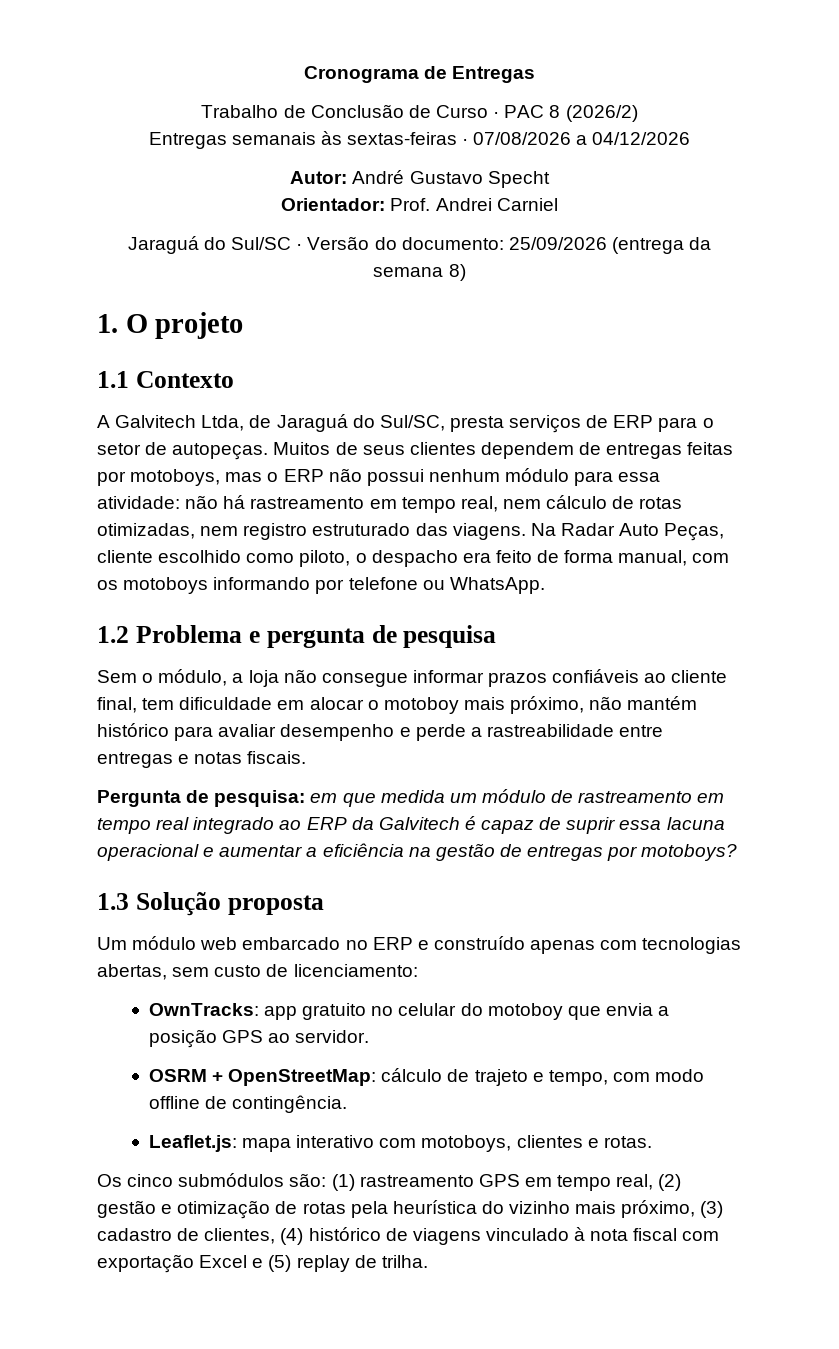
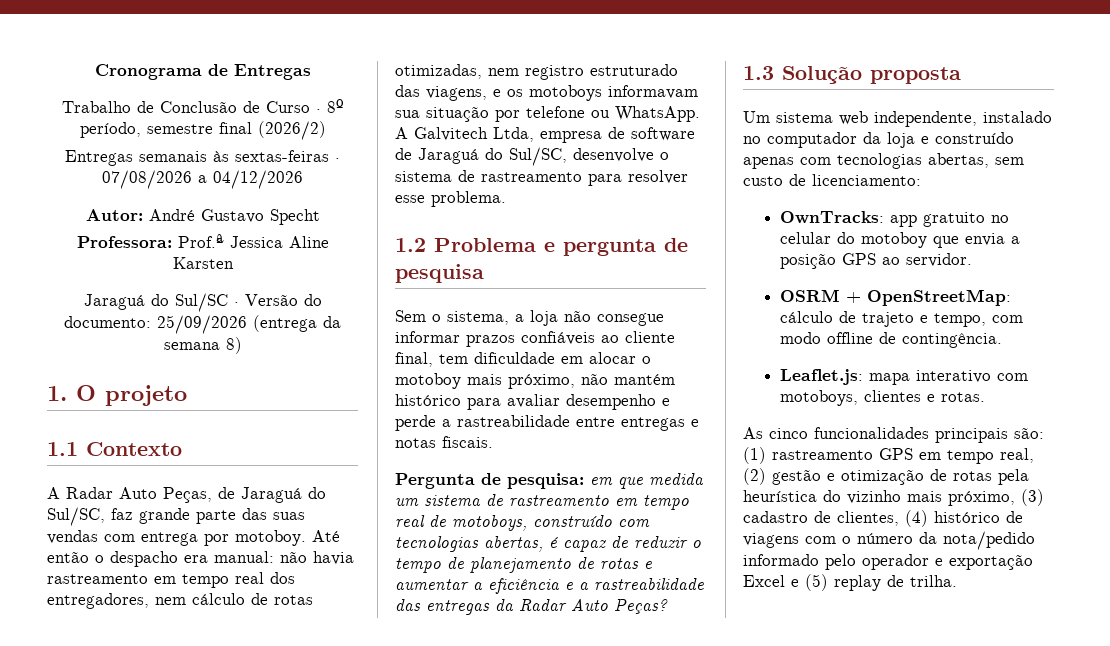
[504,105,561,118] PAC 8 -> [326,99,344,113] [79,122,252,138] 8º período, semestre final
[281,198,558,211] Orientador: Prof. Andrei Carniel -> [76,234,329,248] [172,257,234,269] Professora: Prof.ª Jessica Aline Karsten
[115,414,714,433] [97,442,734,460] [97,468,661,486] [97,495,498,513] Galvitech Ltda, de Jaraguá do Sul/SC, presta serviços de ERP para o setor de autopeças. Muitos de seus clientes dependem de entregas feitas por motoboys, mas o ERP não possui nenhum módulo para essa atividade: não há rastreamento em tempo real, -> [66,487,326,503] [47,507,305,526] [47,530,340,546] [47,551,354,567] [47,572,295,588] [47,593,149,609] Radar Auto Peças, de Jaraguá do Sul/SC, faz grande parte das suas vendas com entrega por motoboy. Até então o despacho era manual: não havia rastreamento em tempo real dos entregadores,
[452,523,725,541] [97,550,730,567] [97,577,545,594] viagens. Na Radar Auto Peças, cliente escolhido como piloto, o despacho era feito de forma manual, com os motoboys informando por telefone ou WhatsApp. -> [426,85,698,101] [395,106,700,122] [395,127,695,143] [395,147,669,166] [395,170,688,186] [395,191,506,207] viagens, e os motoboys informavam sua situação por telefone ou WhatsApp. A Galvitech Ltda, empresa de software de Jaraguá do Sul/SC, desenvolve o sistema de rastreamento para resolver esse problema.
[158,669,228,686] módulo, -> [447,311,509,325] sistema,
[481,789,546,803] módulo -> [424,495,481,506] sistema
[193,816,725,834] [97,843,738,861] [97,892,324,916] [97,936,413,950] integrado ao ERP da Galvitech é capaz de suprir essa lacuna operacional e aumentar a eficiência na gestão de entregas por motoboys? // 1.3 Solução proposta // Um módulo web embarcado no ERP -> [429,515,650,531] [395,536,701,552] [395,557,652,573] [395,578,704,594] [395,599,668,615] [743,66,961,84] [743,111,1052,127] [743,132,915,148] de motoboys, construído com tecnologias abertas, é capaz de reduzir o tempo de planejamento de rotas e aumentar a eficiência e a rastreabilidade das entregas da Radar Auto Peças? // 1.3 Solução proposta // Um sistema web independente, instalado no computador da loja
[97,1173,285,1187] Os cinco submódulos -> [743,427,1008,443] As cinco funcionalidades principais
[485,1227,720,1241] vinculado à nota fiscal com -> [805,531,1035,550] [743,554,943,570] com o número da nota/pedido informado pelo operador e

